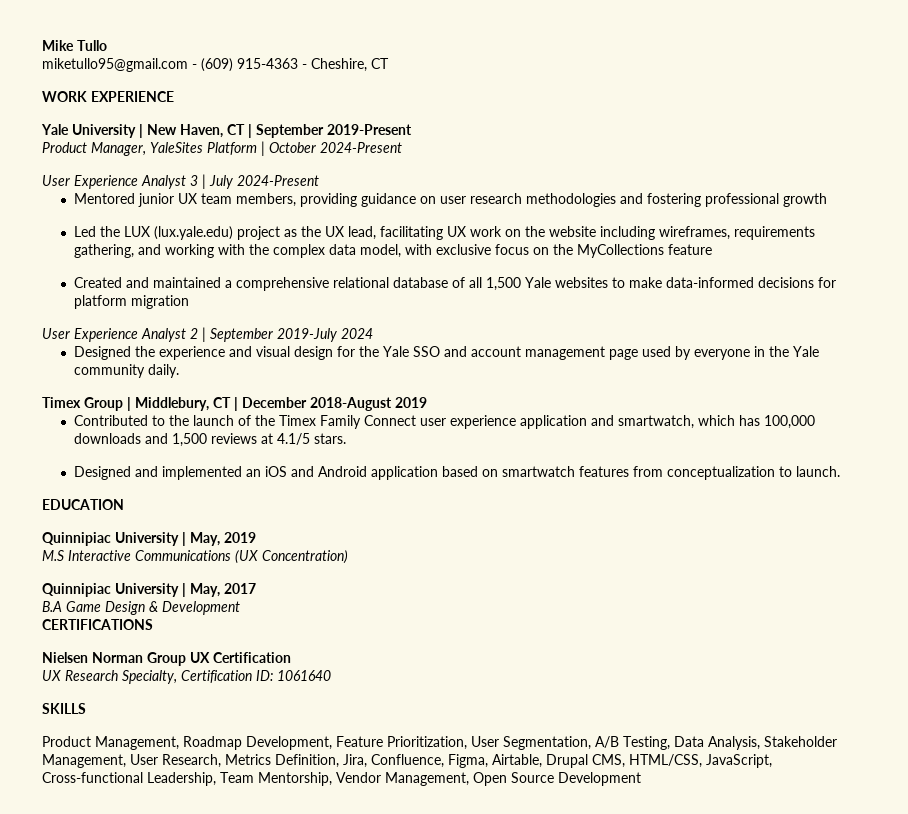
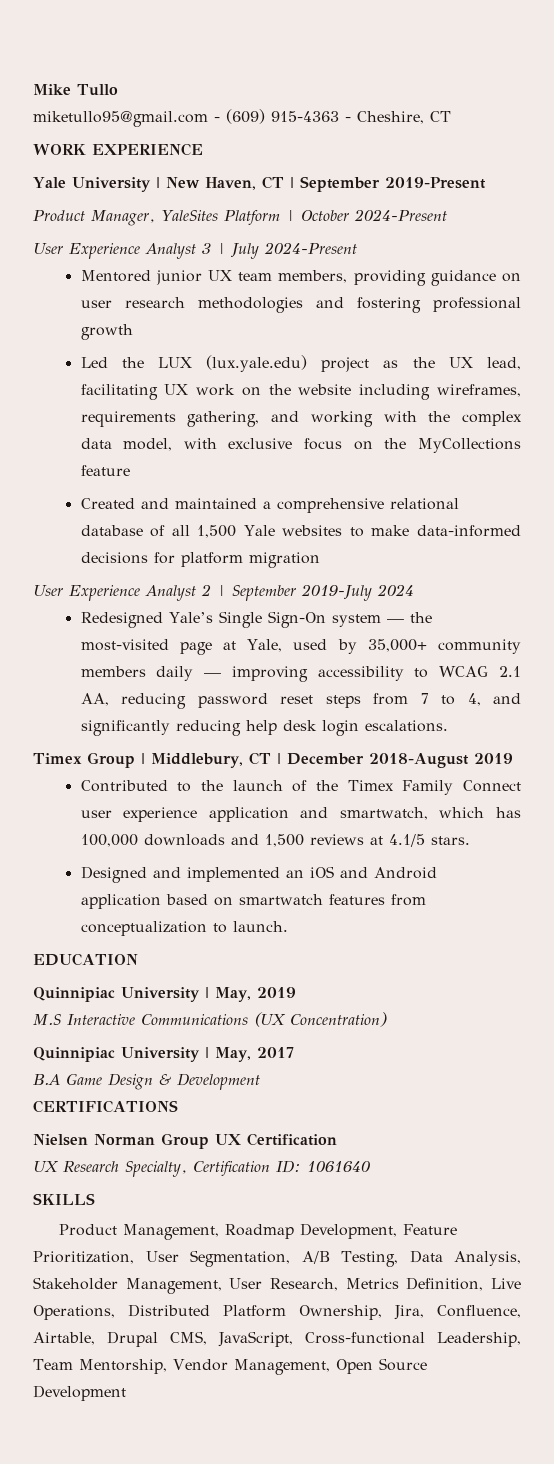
[73,346,819,360] [73,364,179,378] Designed the experience and visual design for the Yale SSO and account management page used by everyone in the Yale community daily. -> [80,611,432,628] [80,639,521,655] [80,666,521,682] [80,693,521,709] [80,720,448,736] Redesigned Yale’s Single Sign-On system — the most-visited page at Yale, used by 35,000+ community members daily — improving accessibility to WCAG 2.1 AA, reducing password reset steps from 7 to 4, and significantly reducing help desk login escalations.
(339, 761) none -> [491,1278,521,1289] [33,1304,382,1320] Live Operations, Distributed Platform Ownership,
[448,754,488,768] Figma, -> (521, 1311) none
[629,754,702,768] HTML/CSS, -> (207, 1338) none

